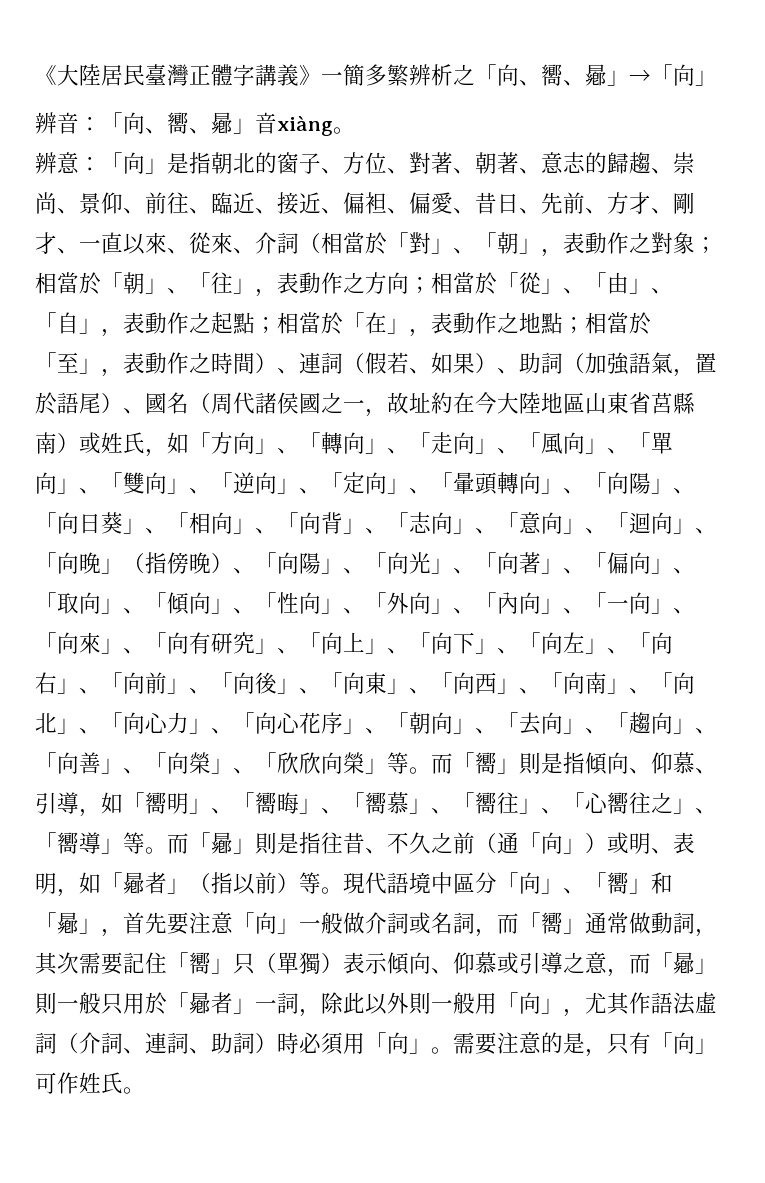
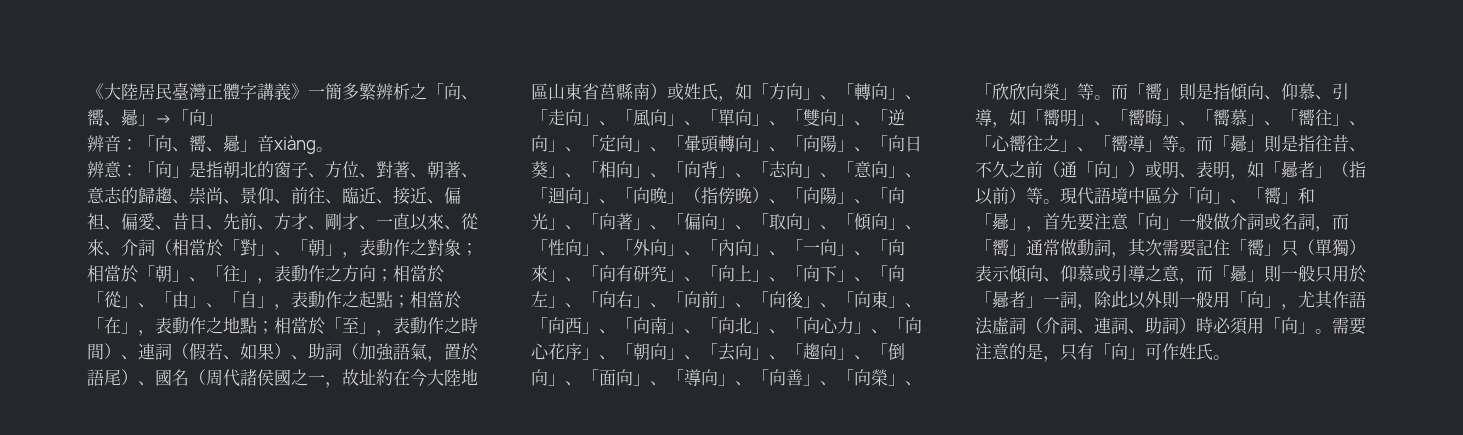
(57, 761) none -> [888,343,905,361] [531,369,769,386] 倒向」、「面向」、「導向」、「

